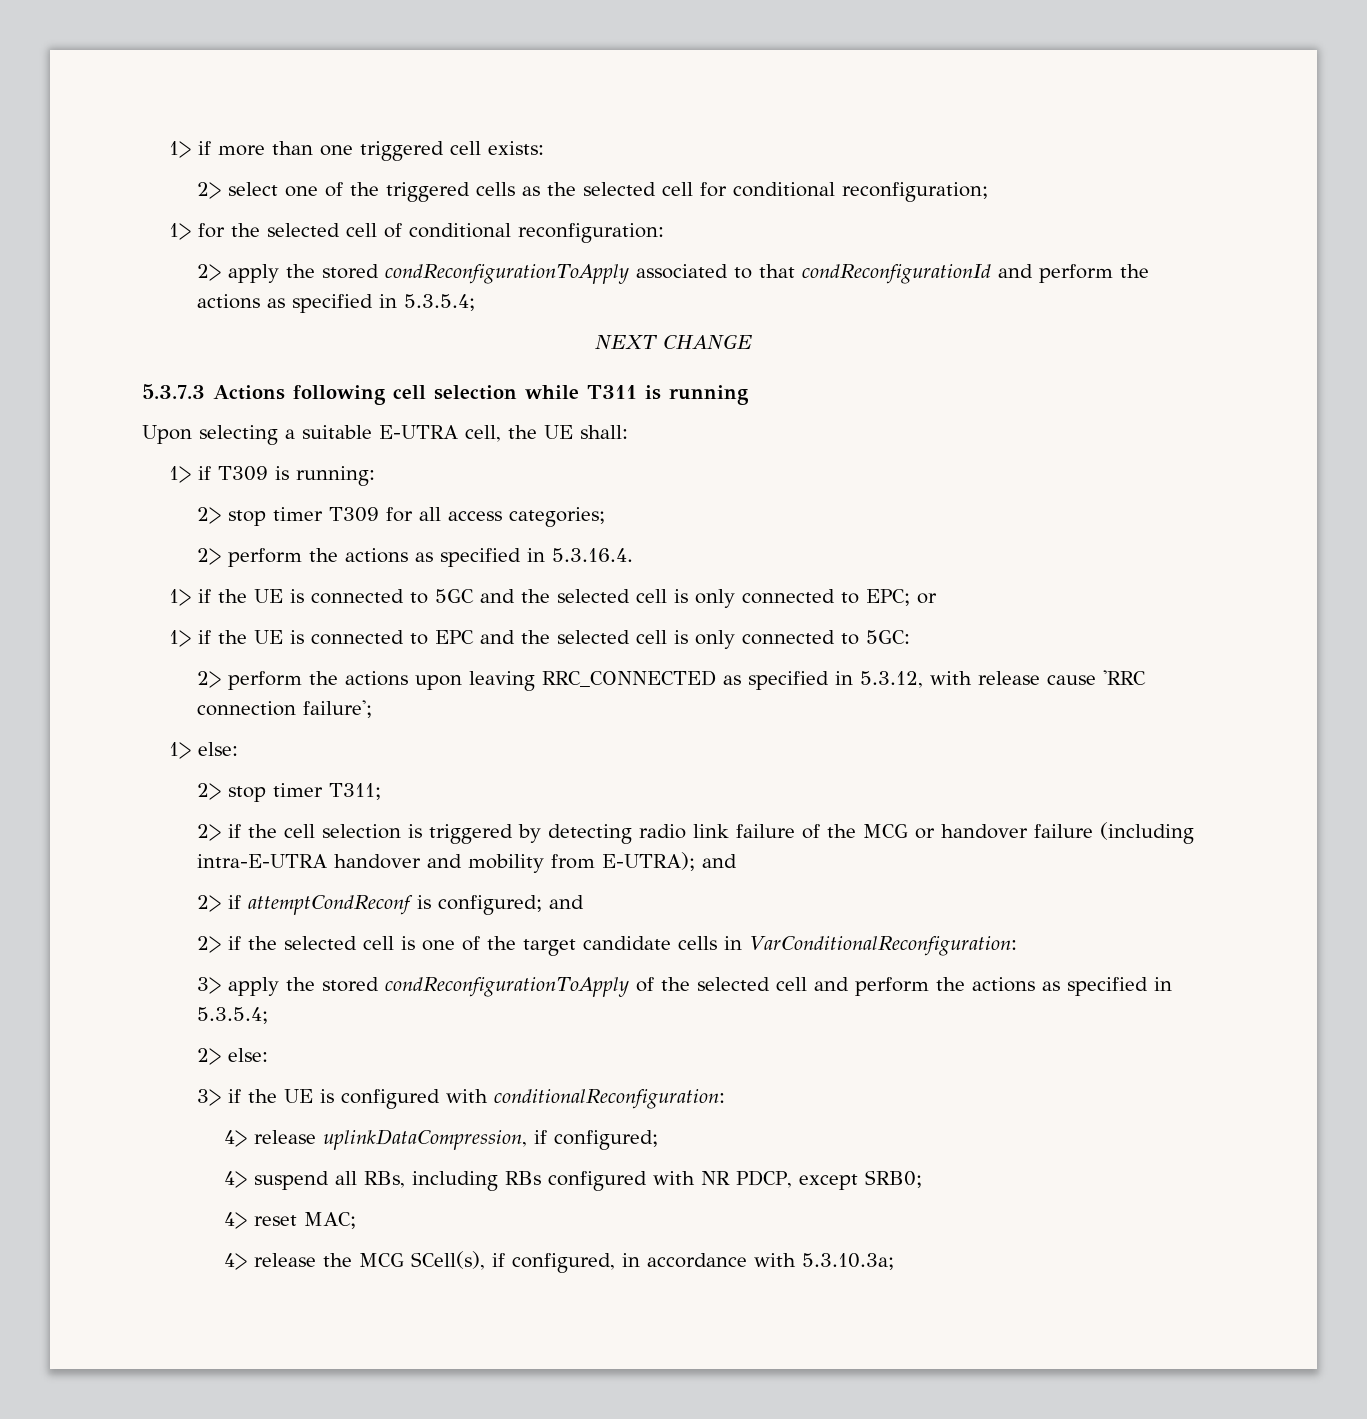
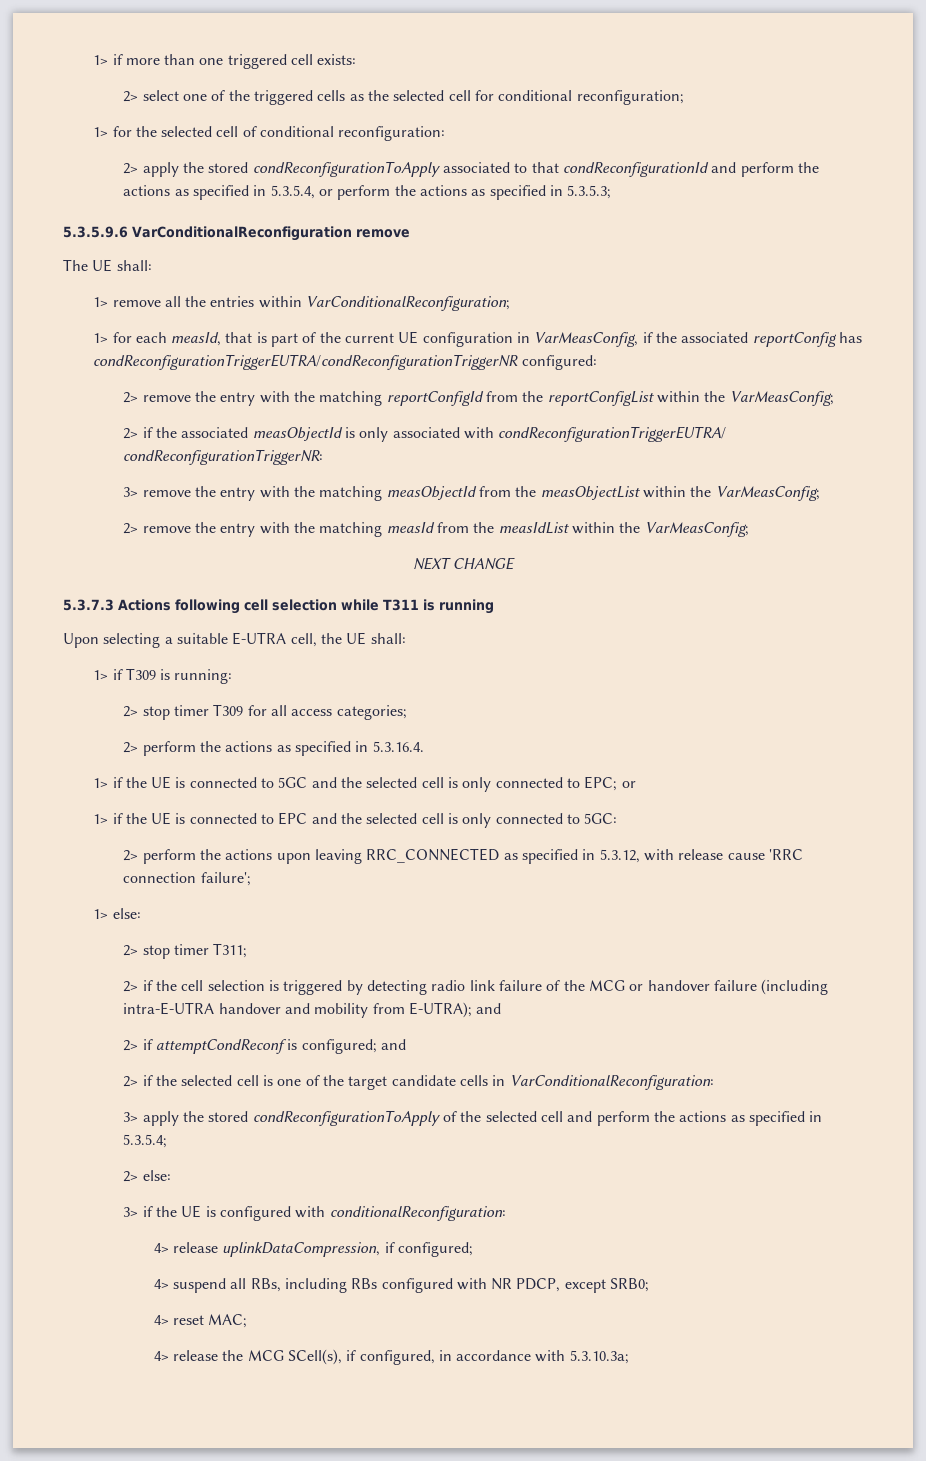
[403,294,475,311] 5.3.5.4; -> [270,185,612,200] [63,226,410,241] [63,259,152,272] [93,296,511,311] [93,331,862,347] [93,354,597,370] [123,391,834,406] [123,426,727,442] [123,449,324,465] [123,486,820,501] [123,522,749,537] 5.3.5.4, or perform the actions as specified in 5.3.5.3; // 5.3.5.9.6 VarConditionalReconfiguration remove // The UE shall: // 1> remove all the entries within VarConditionalReconfiguration; // 1> for each measId, that is part of the current UE configuration in VarMeasConfig, if the associated reportConfig has condReconfigurationTriggerEUTRA/condReconfigurationTriggerNR configured: // 2> remove the entry with the matching reportConfigId from the reportConfigList within the VarMeasConfig; // 2> if the associated measObjectId is only associated with condReconfigurationTriggerEUTRA/ condReconfigurationTriggerNR: // 3> remove the entry with the matching measObjectId from the measObjectList within the VarMeasConfig; // 2> remove the entry with the matching measId from the measIdList within the VarMeasConfig;

